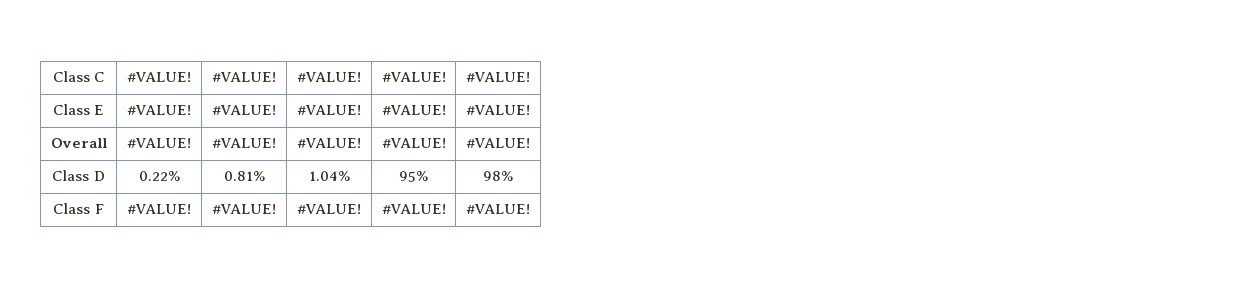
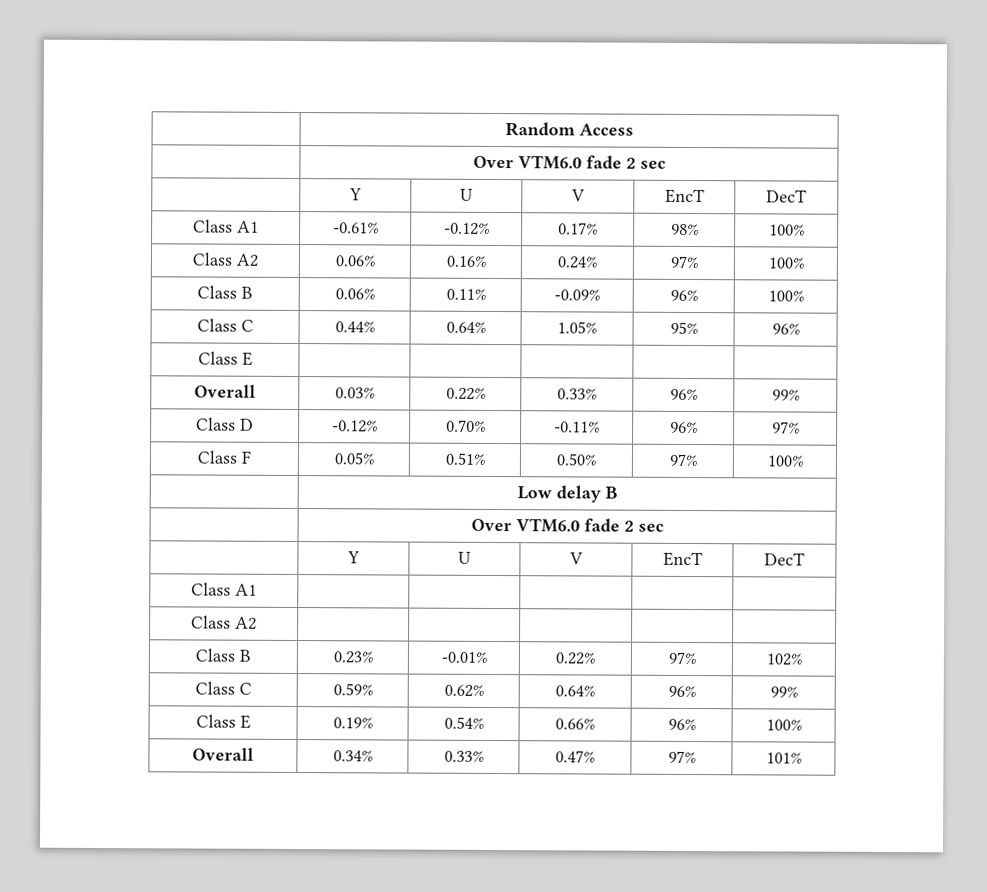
[52,71,105,82] [127,72,191,82] [212,72,276,82] [297,72,361,82] [381,72,446,82] [466,72,530,82] [52,104,105,115] [127,105,191,115] [212,105,276,115] [297,105,361,115] [381,105,446,115] [466,105,530,115] [50,138,107,148] [127,138,191,148] [212,138,276,148] [297,138,361,148] [381,138,446,148] [466,138,530,148] [52,170,105,181] [138,171,180,181] [223,171,265,181] [308,171,350,181] [399,171,429,182] [483,171,513,181] [53,203,104,214] [127,204,191,214] [212,204,276,214] [297,204,361,214] [381,204,446,214] [466,204,530,214] Class C | #VALUE! | #VALUE! | #VALUE! | #VALUE! | #VALUE! // Class E | #VALUE! | #VALUE! | #VALUE! | #VALUE! | #VALUE! // Overall | #VALUE! | #VALUE! | #VALUE! | #VALUE! | #VALUE! // Class D | 0.22% | 0.81% | 1.04% | 95% | 98% // Class F | #VALUE! | #VALUE! | #VALUE! | #VALUE! | #VALUE! -> [504,122,634,137] [472,155,666,170] [349,188,362,201] [460,188,473,201] [570,189,585,202] [664,188,705,204] [766,189,807,203] [193,219,259,233] [332,222,379,234] [443,222,490,235] [558,222,598,235] [670,223,699,236] [768,224,805,236] [192,252,258,267] [334,255,375,267] [445,255,486,267] [557,256,597,269] [669,255,698,269] [767,257,804,269] [197,285,253,299] [334,288,375,300] [445,288,486,300] [554,289,600,301] [669,289,698,302] [767,290,804,302] [196,318,254,332] [334,321,375,333] [445,321,486,333] [557,321,597,334] [669,321,698,335] [771,323,800,335] [197,351,253,366] [194,384,256,398] [334,387,375,399] [445,387,486,400] [557,388,597,400] [669,388,698,401] [771,389,800,401] [196,417,254,431] [331,420,378,433] [445,419,486,432] [554,421,600,433] [669,421,698,434] [771,421,800,434] [197,450,251,464] [333,452,374,465] [444,452,485,465] [556,453,596,466] [668,453,697,467] [766,455,803,467] [516,485,618,503] [470,518,664,533] [347,551,360,564] [458,551,471,564] [568,552,583,565] [662,551,703,567] [764,552,805,566] [191,582,257,596] [191,615,257,630] [195,648,251,662] [332,651,373,664] [440,651,487,663] [555,652,595,665] [667,651,696,665] [765,653,802,666] [194,681,252,695] [332,683,373,696] [443,684,484,697] [555,685,595,697] [667,685,696,698] [769,686,798,698] [195,714,251,729] [332,717,373,729] [443,716,484,729] [555,718,595,730] [667,718,696,731] [765,719,802,731] [192,747,254,761] [332,750,373,762] [443,750,484,762] [555,750,595,763] [667,750,696,764] [765,752,802,764] | Random Access // | Over VTM6.0 fade 2 sec // | Y | U | V | EncT | DecT // Class A1 | -0.61% | -0.12% | 0.17% | 98% | 100% // Class A2 | 0.06% | 0.16% | 0.24% | 97% | 100% // Class B | 0.06% | 0.11% | -0.09% | 96% | 100% // Class C | 0.44% | 0.64% | 1.05% | 95% | 96% // Class E | | | | | // Overall | 0.03% | 0.22% | 0.33% | 96% | 99% // Class D | -0.12% | 0.70% | -0.11% | 96% | 97% // Class F | 0.05% | 0.51% | 0.50% | 97% | 100% // | Low delay B // | Over VTM6.0 fade 2 sec // | Y | U | V | EncT | DecT // Class A1 | | | | | // Class A2 | | | | | // Class B | 0.23% | -0.01% | 0.22% | 97% | 102% // Class C | 0.59% | 0.62% | 0.64% | 96% | 99% // Class E | 0.19% | 0.54% | 0.66% | 96% | 100% // Overall | 0.34% | 0.33% | 0.47% | 97% | 101%

